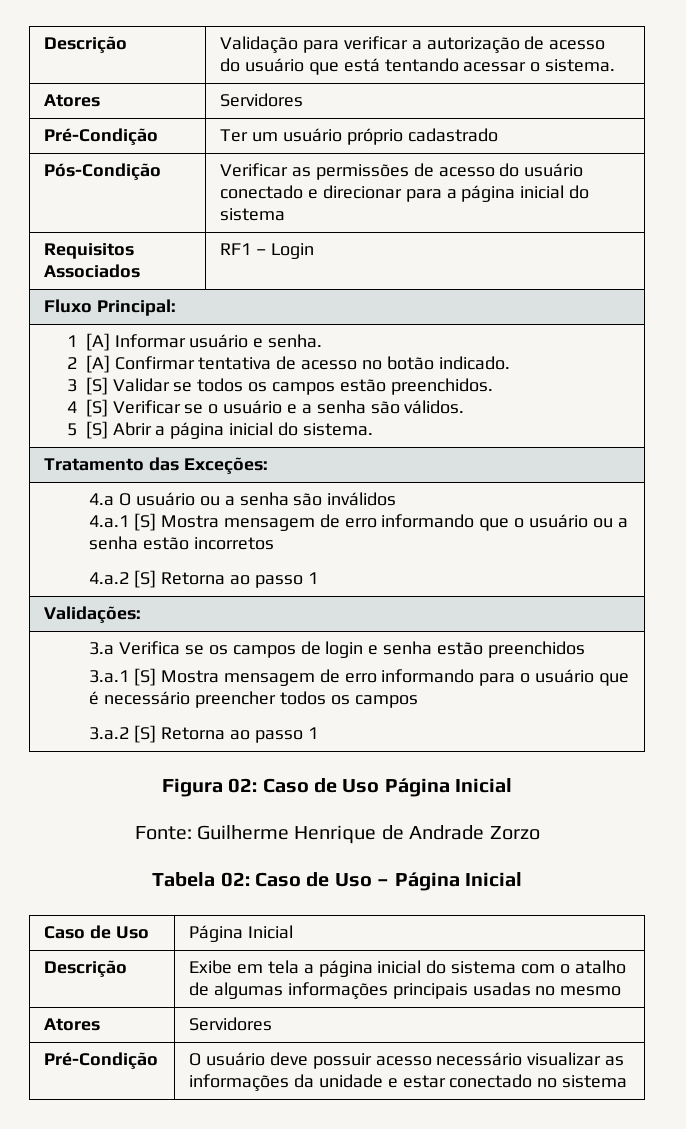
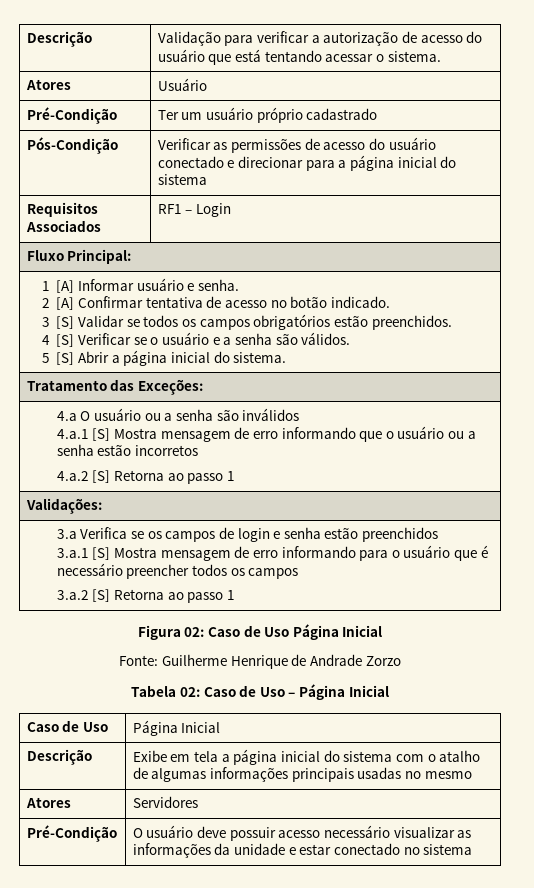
[220,93,304,107] Servidores -> [157,78,207,91] Usuário
(336, 388) none -> [253,314,331,330] obrigatórios

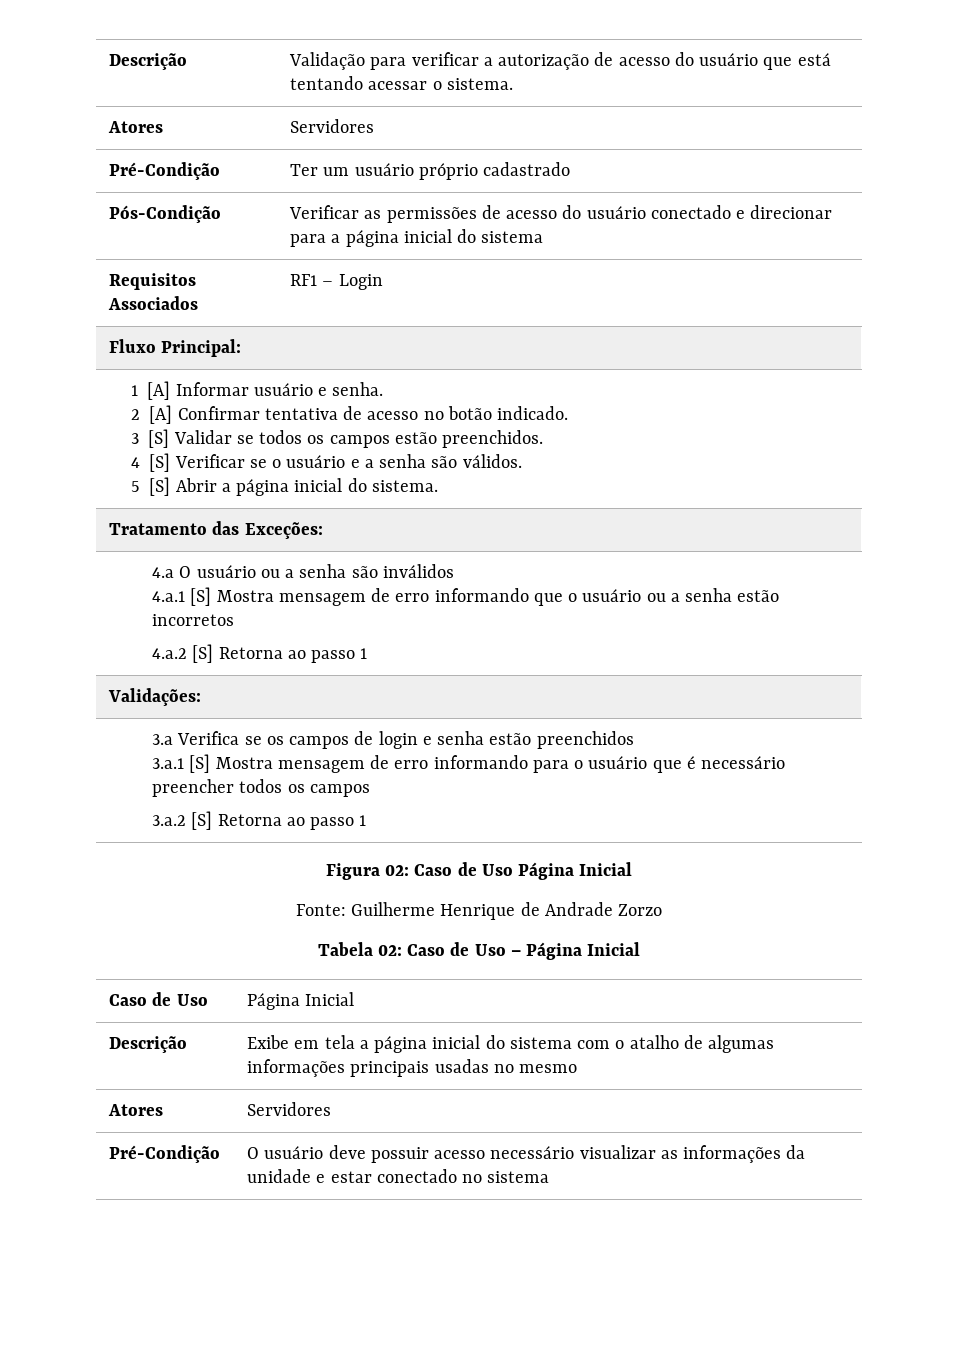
[157,78,207,91] Usuário -> [290,119,375,133] Servidores
[253,314,331,330] obrigatórios -> (390, 441) none

